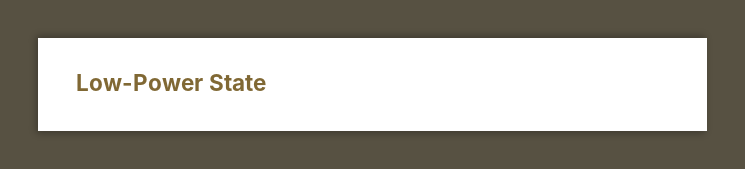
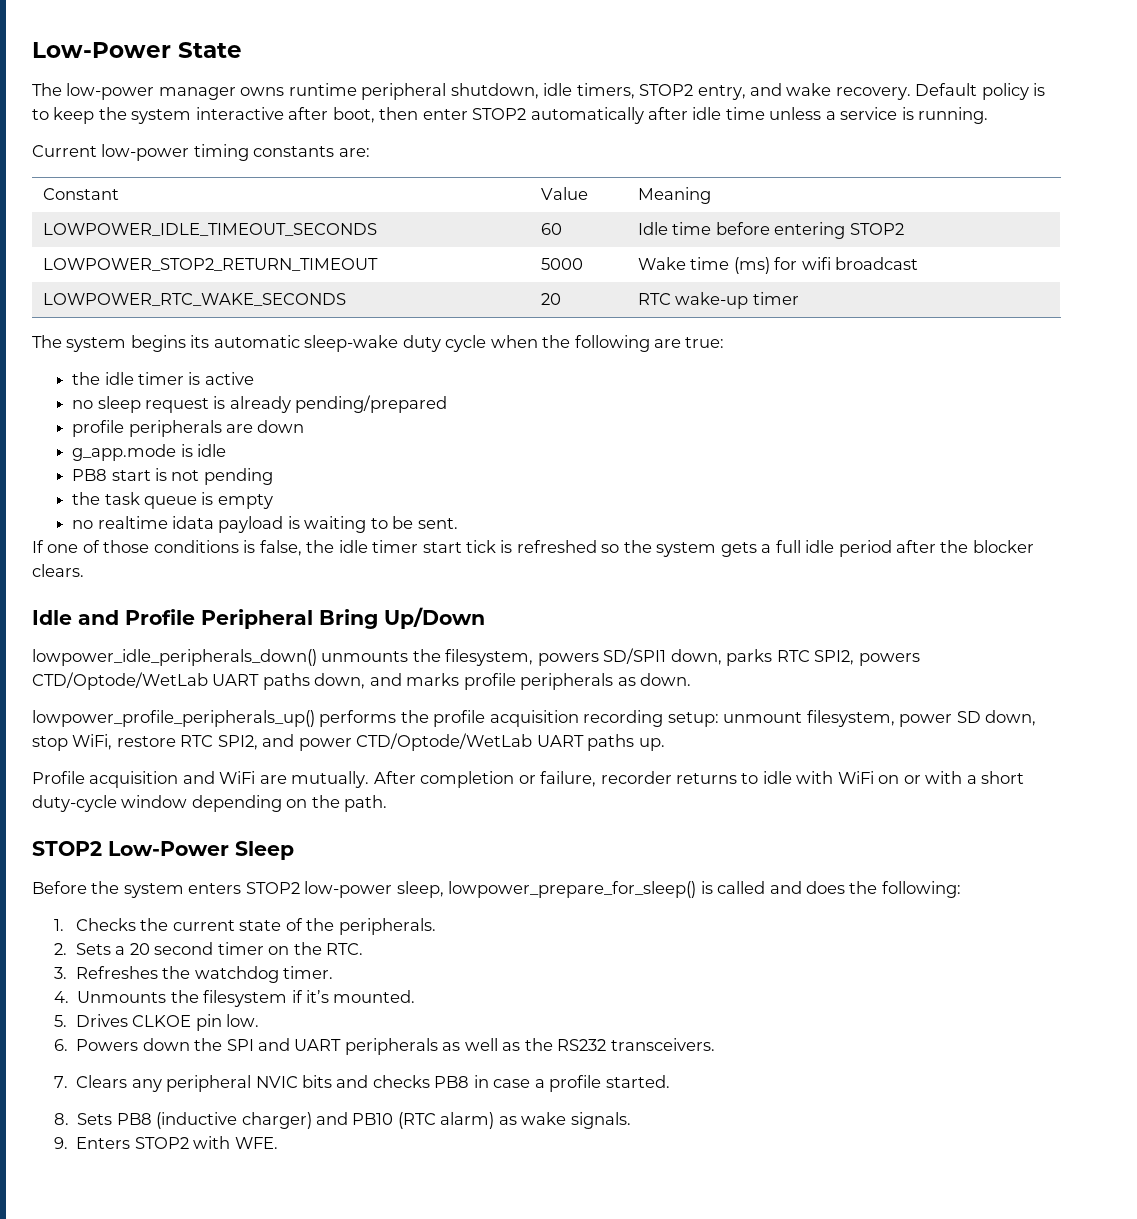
(267, 82) none -> [32,83,1046,100] [32,107,989,124] [32,144,370,161] [42,188,119,200] [540,187,588,200] [637,187,711,204] [42,223,377,236] [540,223,562,235] [637,222,904,239] [42,258,378,271] [540,258,583,270] [637,257,919,274] [42,293,346,306] [540,293,561,305] [637,292,799,309] [32,335,725,352] [72,372,254,385] [72,395,448,413] [72,420,305,437] [72,444,226,461] [72,468,273,485] [72,492,273,509] [72,516,458,533] [32,540,1034,557] [32,564,84,577] [32,607,485,629] [32,648,920,666] [32,672,692,690] [32,710,1037,727] [32,733,665,751] [32,771,1025,788] [32,795,388,812] [32,841,294,860] [32,881,961,898] [53,918,436,935] [53,942,363,955] [53,966,334,983] [53,990,416,1007] [53,1014,260,1031] [53,1038,715,1055] [53,1075,670,1092] [53,1112,631,1129] [53,1136,278,1149] // The low-power manager owns runtime peripheral shutdown, idle timers, STOP2 entry, and wake recovery. Default policy is to keep the system interactive after boot, then enter STOP2 automatically after idle time unless a service is running. // Current low-power timing constants are: // Constant | Value | Meaning // LOWPOWER_IDLE_TIMEOUT_SECONDS | 60 | Idle time before entering STOP2 // LOWPOWER_STOP2_RETURN_TIMEOUT | 5000 | Wake time (ms) for wifi broadcast // LOWPOWER_RTC_WAKE_SECONDS | 20 | RTC wake-up timer // The system begins its automatic sleep-wake duty cycle when the following are true: // the idle timer is active // no sleep request is already pending/prepared // profile peripherals are down // g_app.mode is idle // PB8 start is not pending // the task queue is empty // no realtime idata payload is waiting to be sent. // If one of those conditions is false, the idle timer start tick is refreshed so the system gets a full idle period after the blocker clears. // Idle and Profile Peripheral Bring Up/Down // lowpower_idle_peripherals_down() unmounts the filesystem, powers SD/SPI1 down, parks RTC SPI2, powers CTD/Optode/WetLab UART paths down, and marks profile peripherals as down. // lowpower_profile_peripherals_up() performs the profile acquisition recording setup: unmount filesystem, power SD down, stop WiFi, restore RTC SPI2, and power CTD/Optode/WetLab UART paths up. // Profile acquisition and WiFi are mutually. After completion or failure, recorder returns to idle with WiFi on or with a short duty-cycle window depending on the path. // STOP2 Low-Power Sleep // Before the system enters STOP2 low-power sleep, lowpower_prepare_for_sleep() is called and does the following: // 1. Checks the current state of the peripherals. // 2. Sets a 20 second timer on the RTC. // 3. Refreshes the watchdog timer. // 4. Unmounts the filesystem if it’s mounted. // 5. Drives CLKOE pin low. // 6. Powers down the SPI and UART peripherals as well as the RS232 transceivers. // 7. Clears any peripheral NVIC bits and checks PB8 in case a profile started. // 8. Sets PB8 (inductive charger) and PB10 (RTC alarm) as wake signals. // 9. Enters STOP2 with WFE.

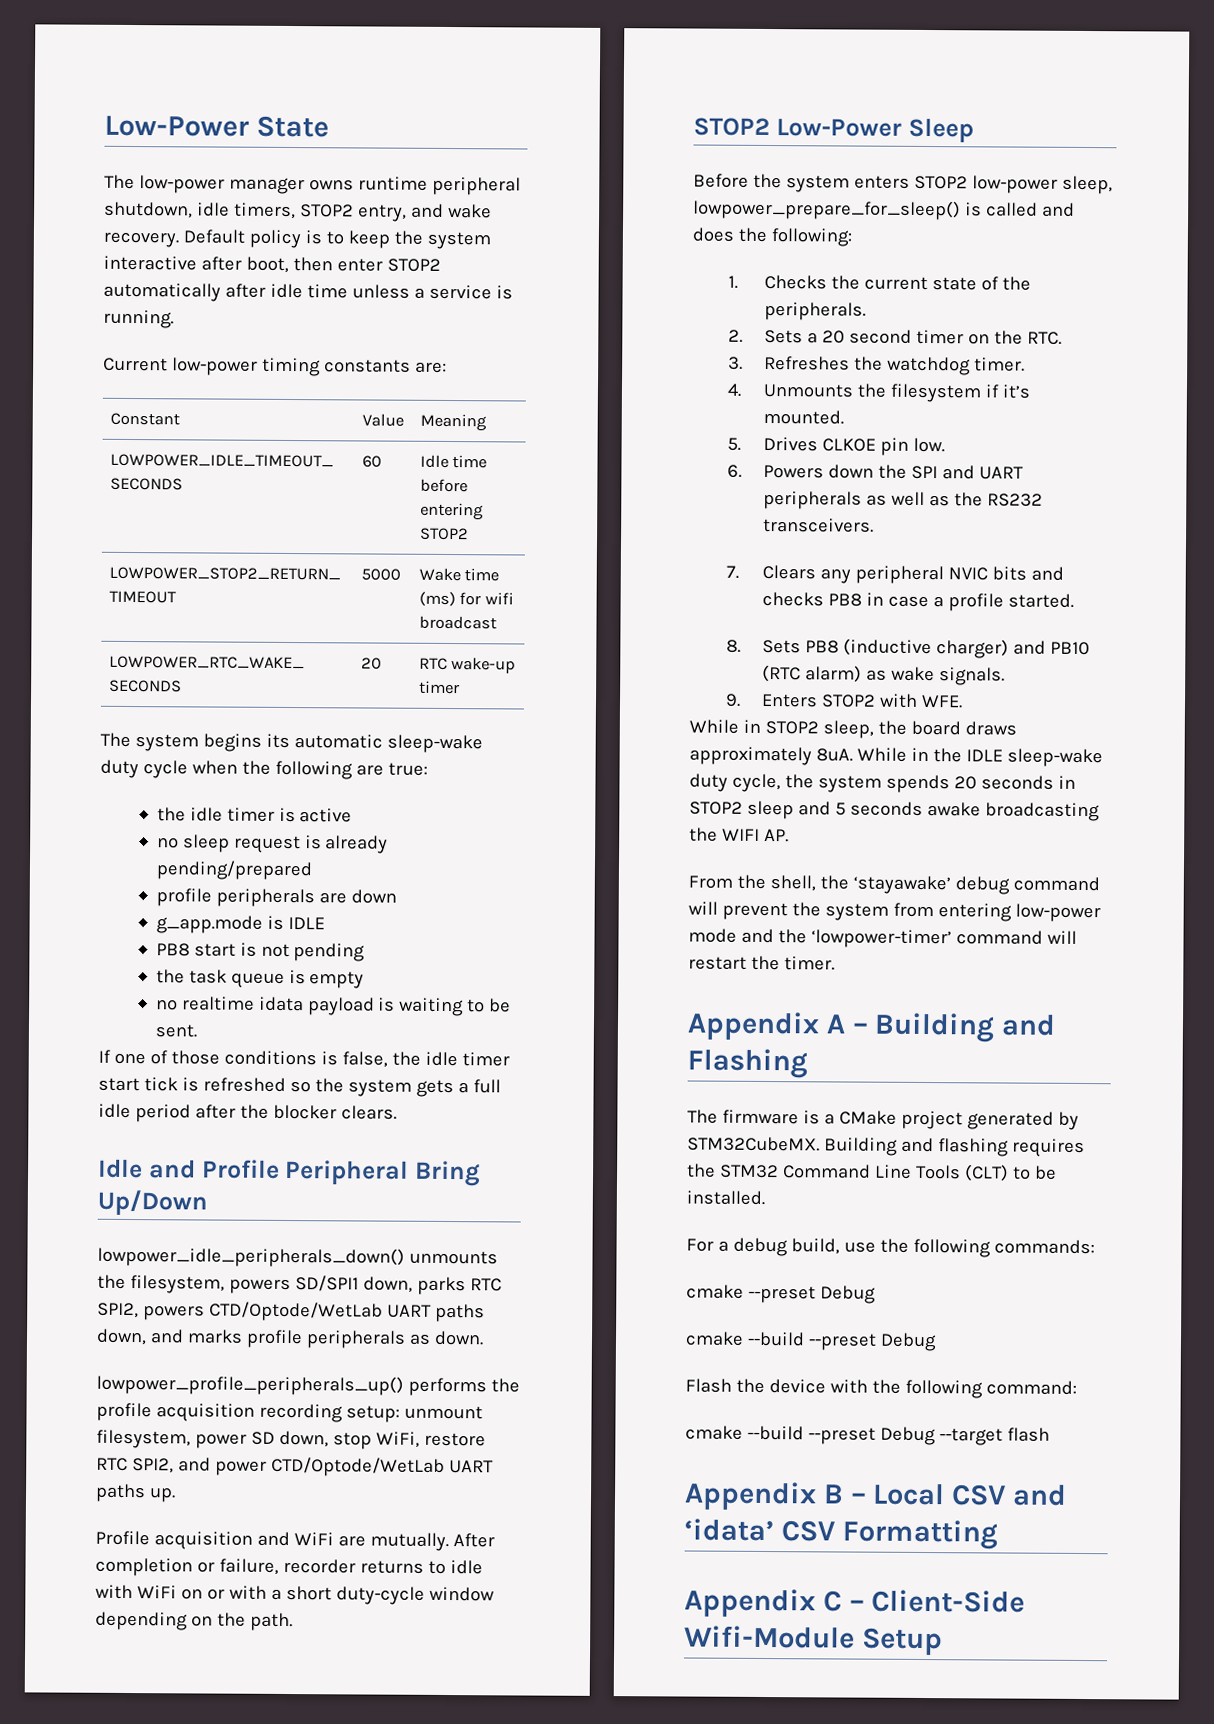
[196,444,226,457] idle -> [287,916,325,930] IDLE
(278, 1143) none -> [689,719,1017,739] [689,746,1103,768] [689,773,1076,794] [689,800,1100,822] [689,827,789,843] [688,874,1100,895] [688,901,1101,923] [688,928,1077,949] [688,955,835,971] [687,1011,1057,1043] [687,1048,808,1079] [687,1109,1079,1130] [687,1136,1085,1158] [687,1163,1057,1182] [686,1190,765,1205] [686,1237,1095,1258] [686,1284,876,1304] [685,1331,937,1352] [685,1378,1077,1399] [685,1425,1050,1446] [684,1481,1068,1511] [684,1518,998,1550] [684,1588,1026,1618] [684,1625,943,1656] // While in STOP2 sleep, the board draws approximately 8uA. While in the IDLE sleep-wake duty cycle, the system spends 20 seconds in STOP2 sleep and 5 seconds awake broadcasting the WIFI AP. // From the shell, the ‘stayawake’ debug command will prevent the system from entering low-power mode and the ‘lowpower-timer’ command will restart the timer. // Appendix A – Building and Flashing // The firmware is a CMake project generated by STM32CubeMX. Building and flashing requires the STM32 Command Line Tools (CLT) to be installed. // For a debug build, use the following commands: // cmake --preset Debug // cmake --build --preset Debug // Flash the device with the following command: // cmake --build --preset Debug --target flash // Appendix B – Local CSV and ‘idata’ CSV Formatting // Appendix C – Client-Side Wifi-Module Setup

